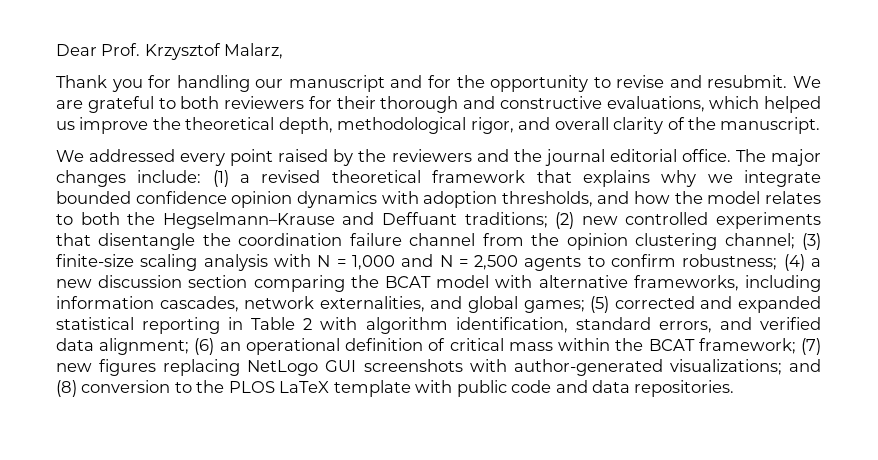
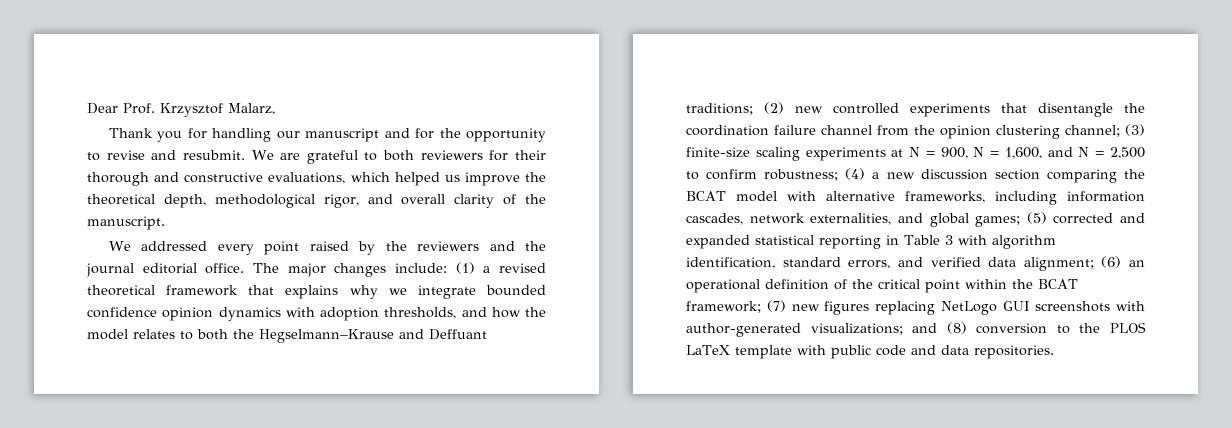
[203,254,395,271] analysis with N = 1,000 -> [805,147,1042,161] experiments at N = 900, N = 1,600,
[524,256,582,271] agents -> (1145, 153) none
[303,318,313,330] 2 -> [944,235,953,245] 3
[449,338,553,351] critical mass -> [852,279,960,293] the critical point

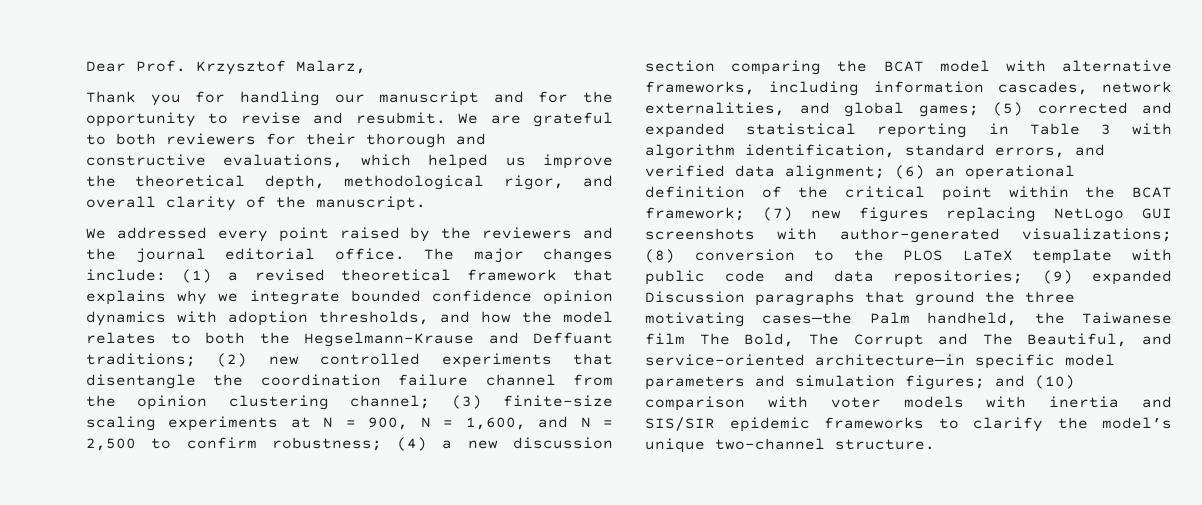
[912,323,938,333] and -> (1172, 235) none
[973,345,1054,359] repositories. -> [893,270,1172,285] [645,291,1075,306] [645,312,1172,327] [645,333,1172,348] [645,354,1115,369] [645,375,1075,390] [645,396,1172,411] [645,417,1172,432] [645,438,935,453] repositories; (9) expanded Discussion paragraphs that ground the three motivating cases—the Palm handheld, the Taiwanese film The Bold, The Corrupt and The Beautiful, and service-oriented architecture—in specific model parameters and simulation figures; and (10) comparison with voter models with inertia and SIS/SIR epidemic frameworks to clarify the model’s unique two-channel structure.

